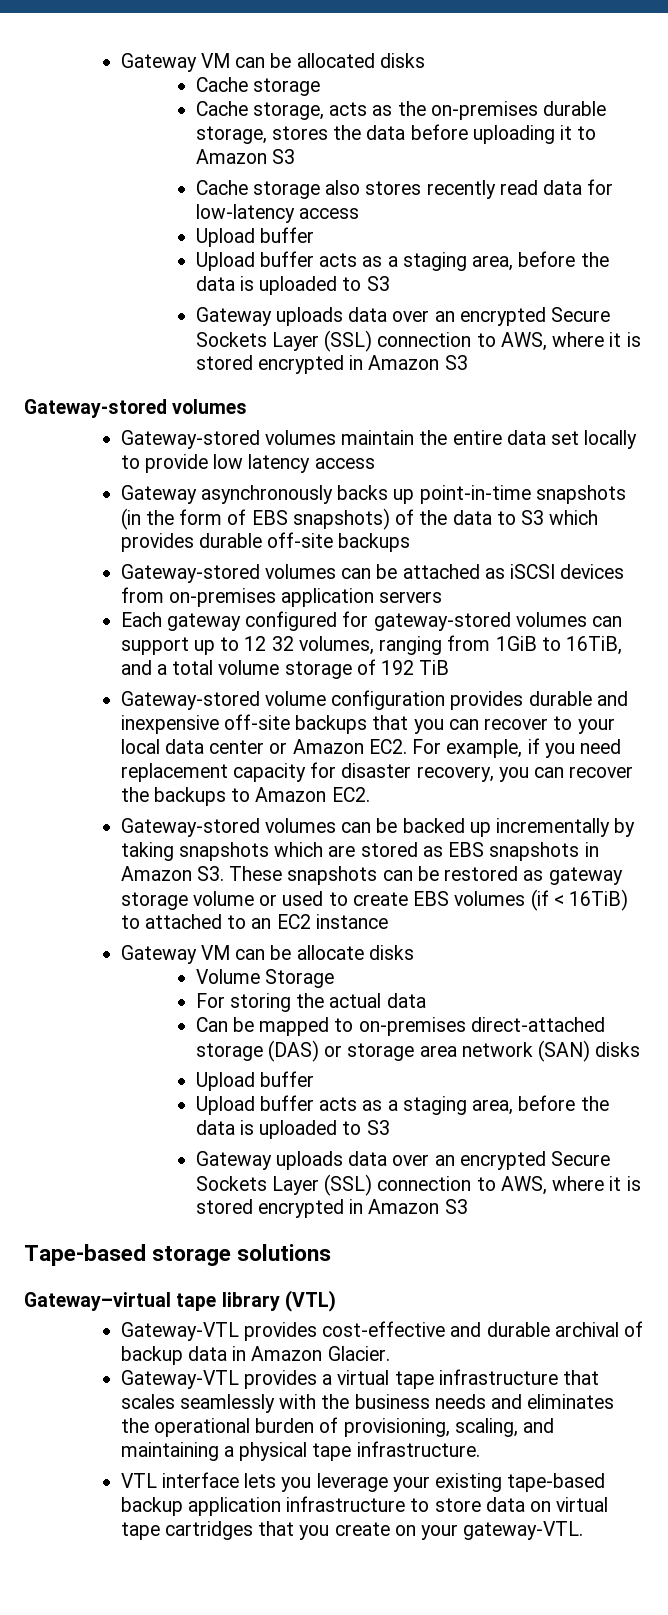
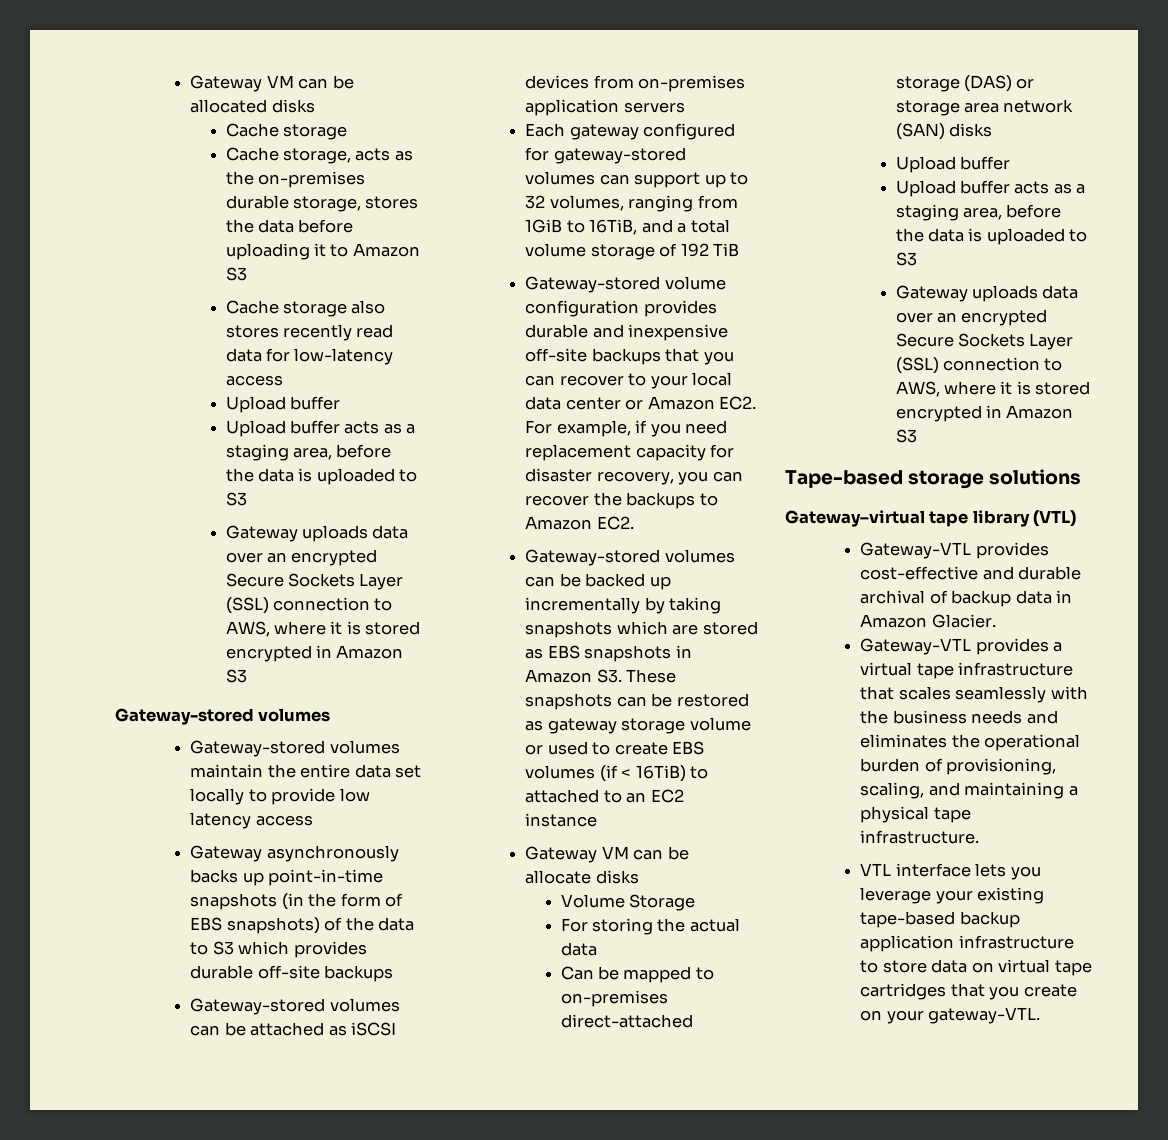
[244,636,267,651] 12 -> (749, 178) none

